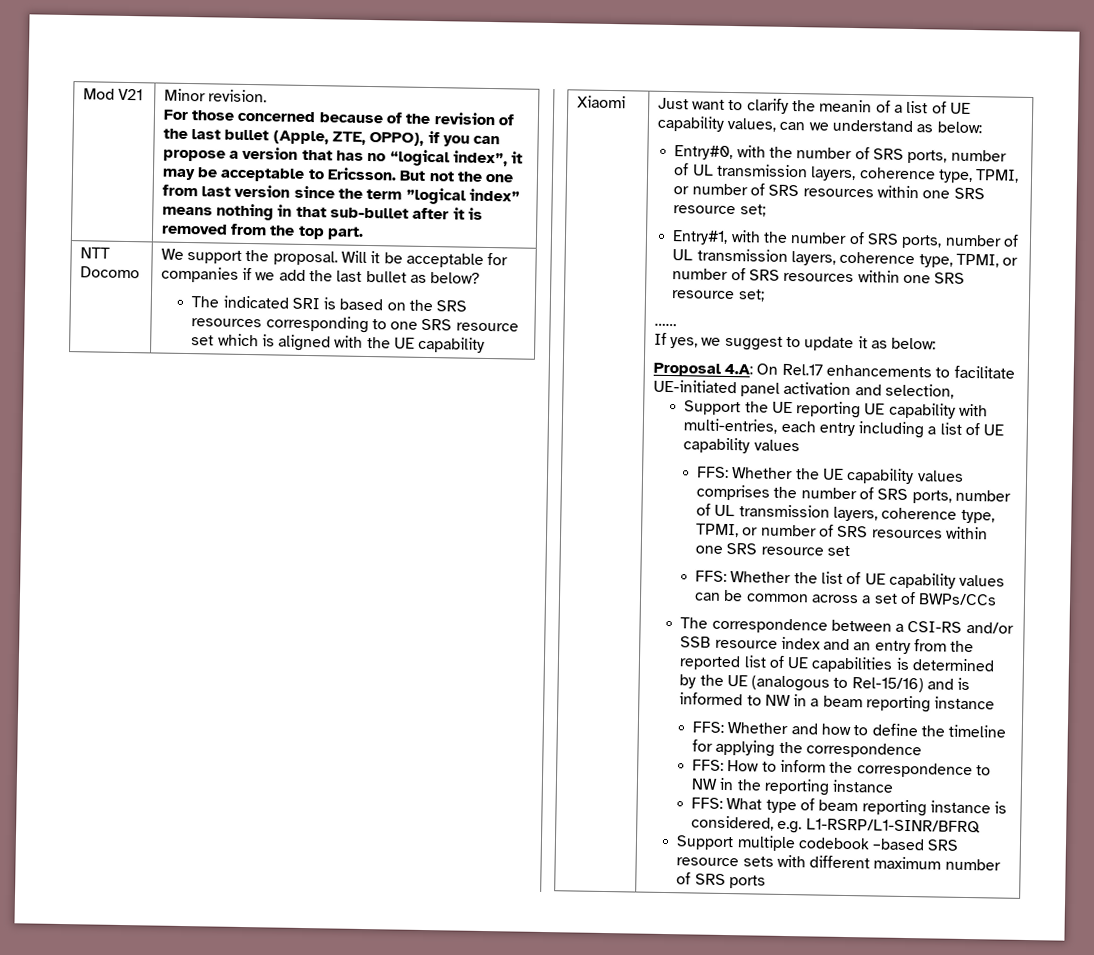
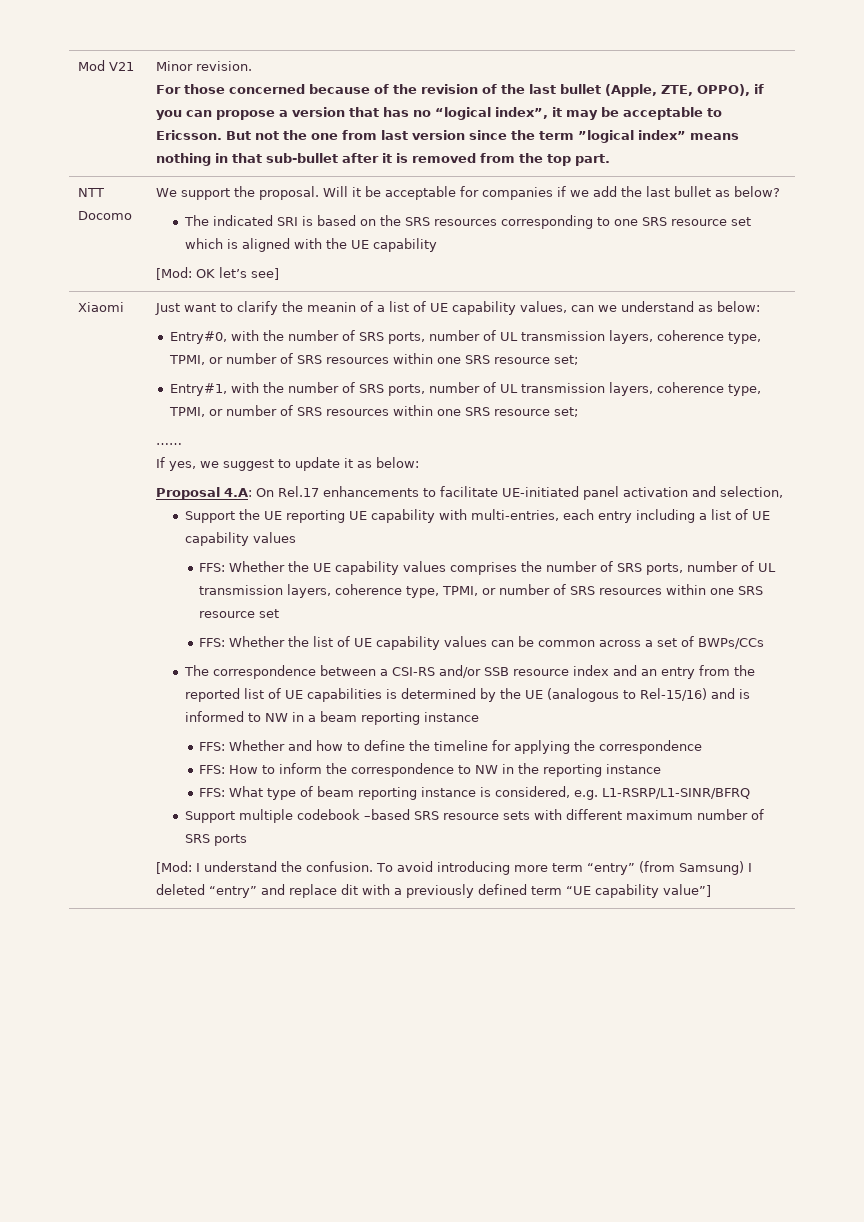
(486, 344) none -> [155,267,279,280] // [Mod: OK let’s see]
(766, 882) none -> [155,861,752,875] [155,884,711,898] // [Mod: I understand the confusion. To avoid introducing more term “entry” (from Samsung) I deleted “entry” and replace dit with a previously defined term “UE capability value”]

